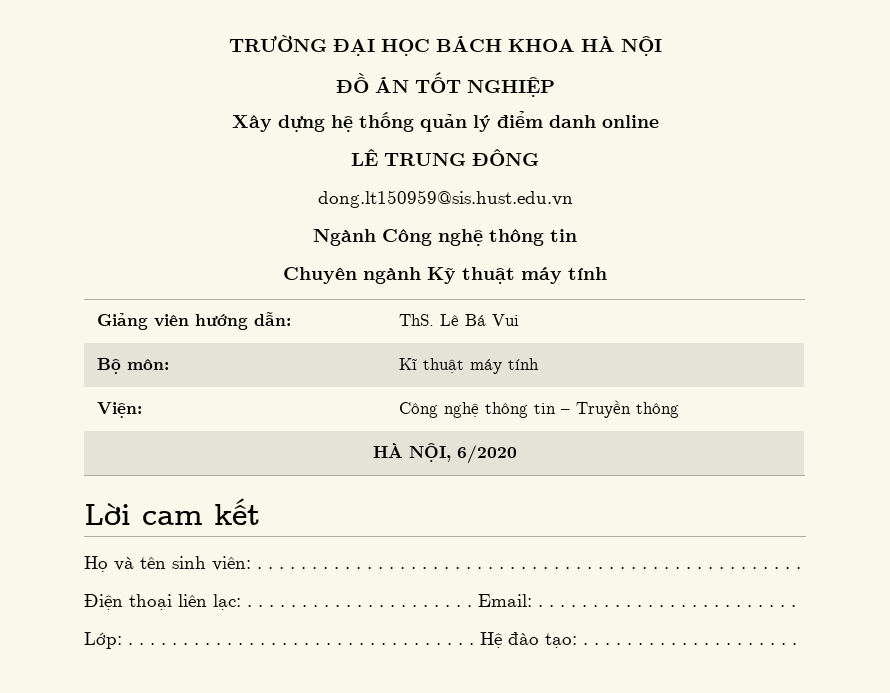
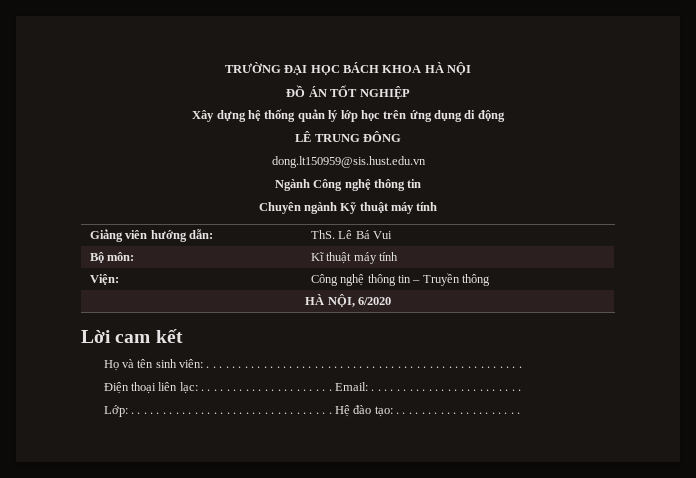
[496,111,659,128] điểm danh online -> [340,110,505,122] lớp học trên ứng dụng di động

